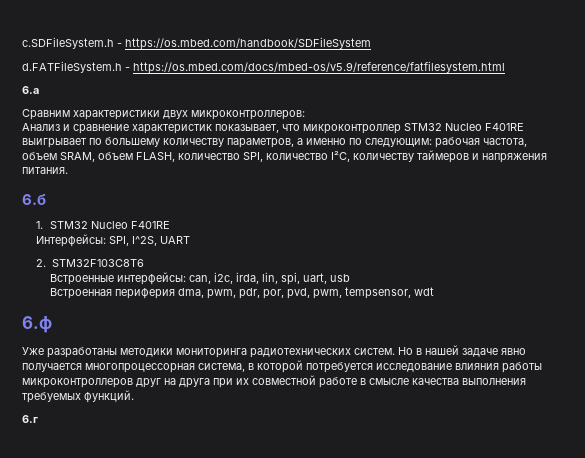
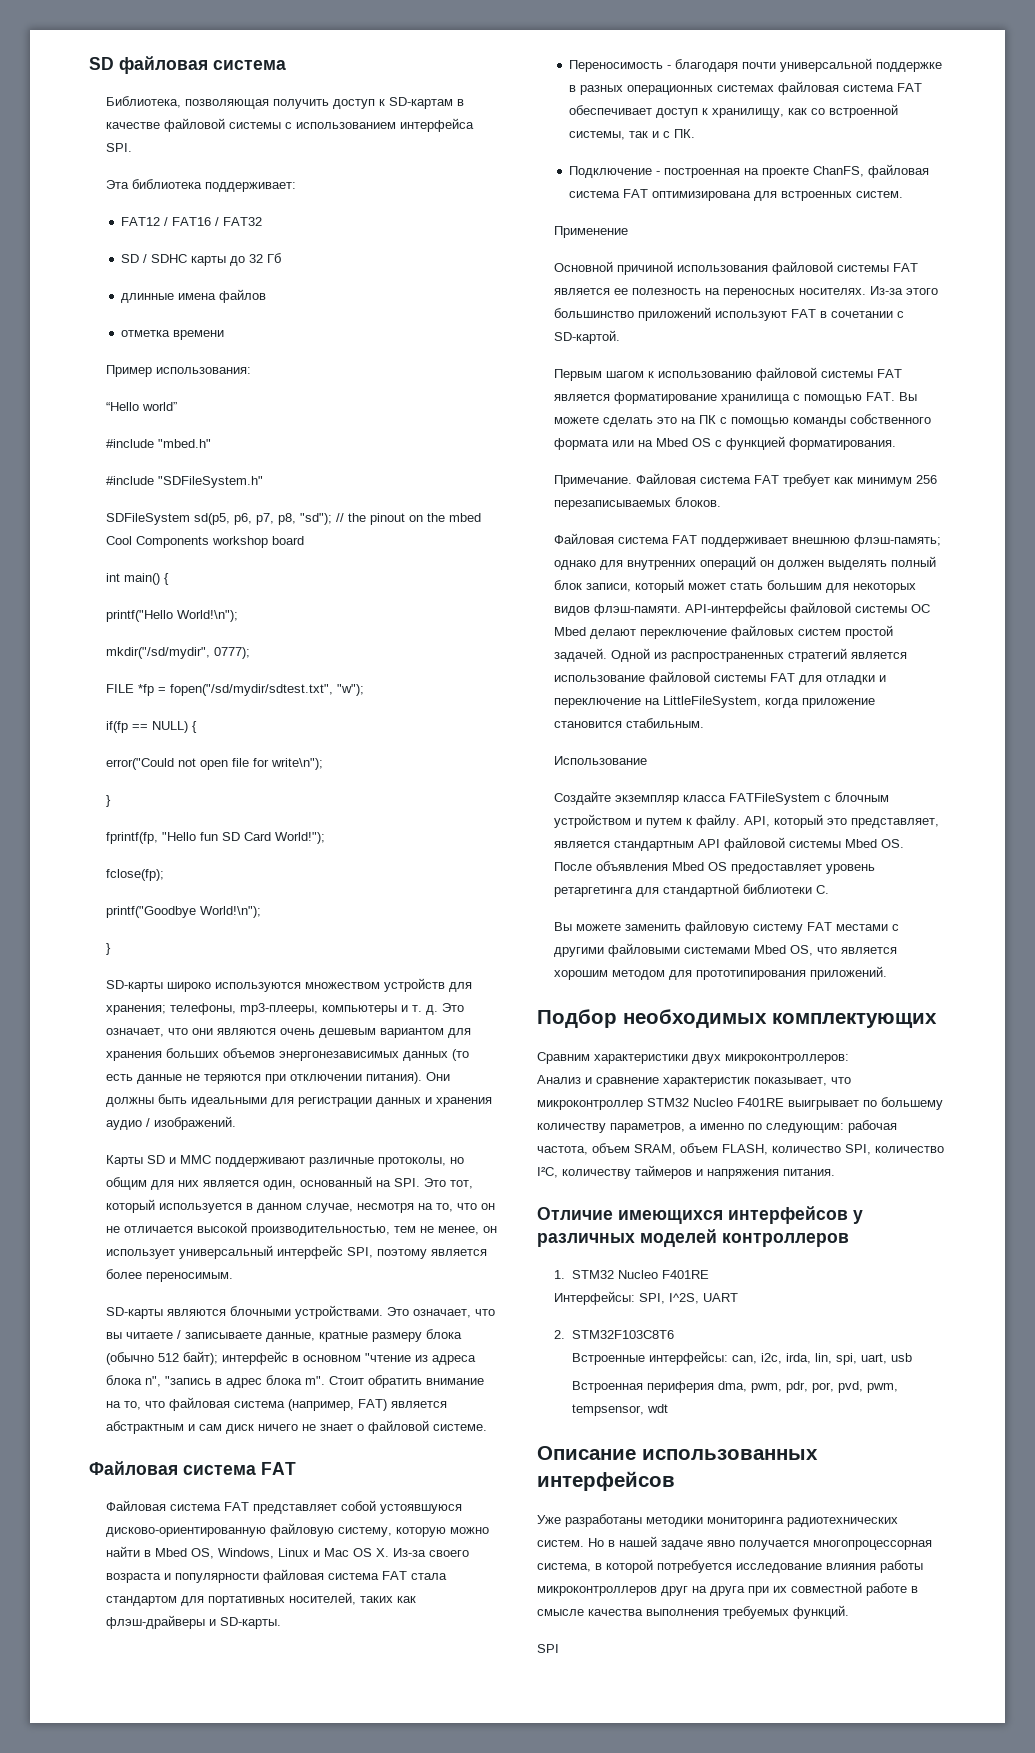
[22,37,371,50] [22,61,505,74] [22,86,39,94] c.SDFileSystem.h - https://os.mbed.com/handbook/SDFileSystem // d.FATFileSystem.h - https://os.mbed.com/docs/mbed-os/v5.9/reference/fatfilesystem.html // 6.а -> [89,56,286,74] [106,96,465,109] [106,118,475,132] [106,143,133,152] [106,179,297,192] [120,217,262,226] [120,253,281,266] [120,289,266,303] [120,330,224,340] [106,365,252,377] [106,402,178,411] [106,439,212,448] [106,476,264,488] [106,513,482,525] [106,536,305,548] [106,573,170,585] [106,610,239,622] [106,647,251,659] [106,684,365,696] [106,721,198,733] [106,758,324,770] [106,795,112,807] [106,832,326,844] [106,869,165,881] [106,906,262,918] [106,943,112,955] [106,978,473,992] [106,1003,465,1015] [106,1028,472,1038] [106,1048,470,1061] [106,1072,451,1084] [106,1094,493,1107] [106,1116,237,1130] [106,1155,465,1167] [106,1176,474,1190] [106,1199,496,1213] [106,1222,498,1236] [106,1245,488,1259] [106,1269,234,1282] [106,1305,496,1319] [106,1329,463,1342] [106,1351,477,1365] [106,1375,485,1388] [106,1397,448,1411] [106,1420,488,1434] [89,1461,296,1475] [106,1500,463,1514] [106,1523,490,1537] [106,1546,470,1559] [106,1569,448,1583] [106,1592,417,1606] [106,1615,282,1629] [568,58,942,72] [568,81,922,95] [568,104,898,118] [568,129,695,140] [568,164,929,178] [568,189,903,201] [554,226,629,238] [554,261,919,275] [554,286,939,298] [554,307,905,321] [554,330,621,344] [554,367,903,381] [554,392,918,404] [554,414,932,427] [554,436,897,450] [554,473,938,487] [554,497,722,510] [554,533,942,547] [554,556,937,570] [554,579,917,593] [554,602,931,616] [554,625,894,639] [554,648,908,662] [554,671,887,685] [554,696,876,708] [554,718,705,728] [554,756,648,765] [554,791,890,805] [554,814,940,828] [554,837,905,851] [554,861,876,874] [554,883,830,897] [554,920,900,934] [554,943,898,957] [554,966,888,980] [537,1009,937,1028] SD файловая система // Библиотека, позволяющая получить доступ к SD-картам в качестве файловой системы с использованием интерфейса SPI. // Эта библиотека поддерживает: // FAT12 / FAT16 / FAT32 // SD / SDHC карты до 32 Гб // длинные имена файлов // отметка времени // Пример использования: // “Hello world” // #include "mbed.h" // #include "SDFileSystem.h" // SDFileSystem sd(p5, p6, p7, p8, "sd"); // the pinout on the mbed Cool Components workshop board // int main() { // printf("Hello World!\n"); // mkdir("/sd/mydir", 0777); // FILE *fp = fopen("/sd/mydir/sdtest.txt", "w"); // if(fp == NULL) { // error("Could not open file for write\n"); // } // fprintf(fp, "Hello fun SD Card World!"); // fclose(fp); // printf("Goodbye World!\n"); // } // SD-карты широко используются множеством устройств для хранения; телефоны, mp3-плееры, компьютеры и т. д. Это означает, что они являются очень дешевым вариантом для хранения больших объемов энергонезависимых данных (то есть данные не теряются при отключении питания). Они должны быть идеальными для регистрации данных и хранения аудио / изображений. // Карты SD и MMC поддерживают различные протоколы, но общим для них является один, основанный на SPI. Это тот, который используется в данном случае, несмотря на то, что он не отличается высокой производительностью, тем не менее, он использует универсальный интерфейс SPI, поэтому является более переносимым. // SD-карты являются блочными устройствами. Это означает, что вы читаете / записываете данные, кратные размеру блока (обычно 512 байт); интерфейс в основном "чтение из адреса блока n", "запись в адрес блока m". Стоит обратить внимание на то, что файловая система (например, FAT) является абстрактным и сам диск ничего не знает о файловой системе. // Файловая система FAT // Файловая система FAT представляет собой устоявшуюся дисково-ориентированную файловую систему, которую можно найти в Mbed OS, Windows, Linux и Mac OS X. Из-за своего возраста и популярности файловая система FAT стала стандартом для портативных носителей, таких как флэш-драйверы и SD-карты. // Переносимость - благодаря почти универсальной поддержке в разных операционных системах файловая система FAT обеспечивает доступ к хранилищу, как со встроенной системы, так и с ПК. // Подключение - построенная на проекте ChanFS, файловая система FAT оптимизирована для встроенных систем. // Применение // Основной причиной использования файловой системы FAT является ее полезность на переносных носителях. Из-за этого большинство приложений используют FAT в сочетании с SD-картой. // Первым шагом к использованию файловой системы FAT является форматирование хранилища с помощью FAT. Вы можете сделать это на ПК с помощью команды собственного формата или на Mbed OS с функцией форматирования. // Примечание. Файловая система FAT требует как минимум 256 перезаписываемых блоков. // Файловая система FAT поддерживает внешнюю флэш-память; однако для внутренних операций он должен выделять полный блок записи, который может стать большим для некоторых видов флэш-памяти. API-интерфейсы файловой системы ОС Mbed делают переключение файловых систем простой задачей. Одной из распространенных стратегий является использование файловой системы FAT для отладки и переключение на LittleFileSystem, когда приложение становится стабильным. // Использование // Создайте экземпляр класса FATFileSystem с блочным устройством и путем к файлу. API, который это представляет, является стандартным API файловой системы Mbed OS. После объявления Mbed OS предоставляет уровень ретаргетинга для стандартной библиотеки C. // Вы можете заменить файловую систему FAT местами с другими файловыми системами Mbed OS, что является хорошим методом для прототипирования приложений. // Подбор необходимых комплектующих
[22,194,46,205] 6.б -> [537,1206,863,1224] [537,1229,849,1247] Отличие имеющихся интерфейсов у различных моделей контроллеров
[22,316,52,333] 6.ф -> [537,1446,818,1460] [537,1471,675,1491] Описание использованных интерфейсов
[22,415,38,423] 6.г -> [537,1644,559,1653] SPI

